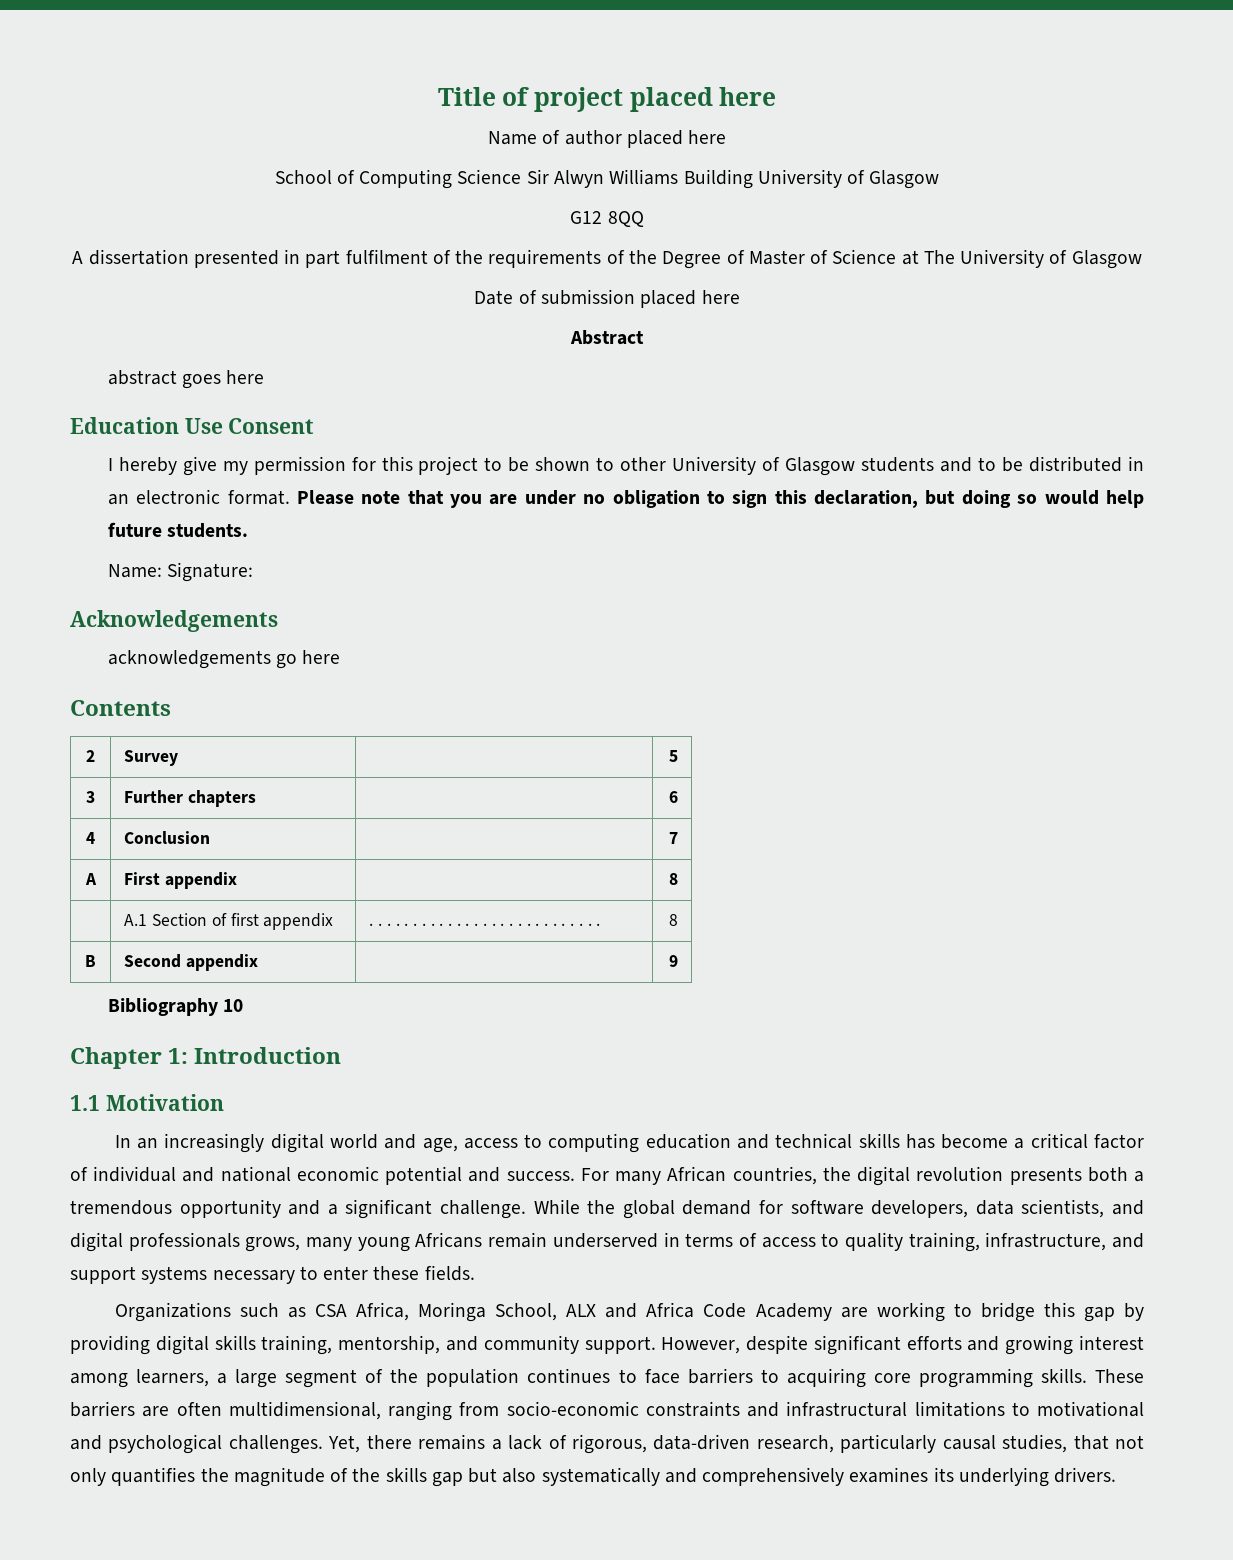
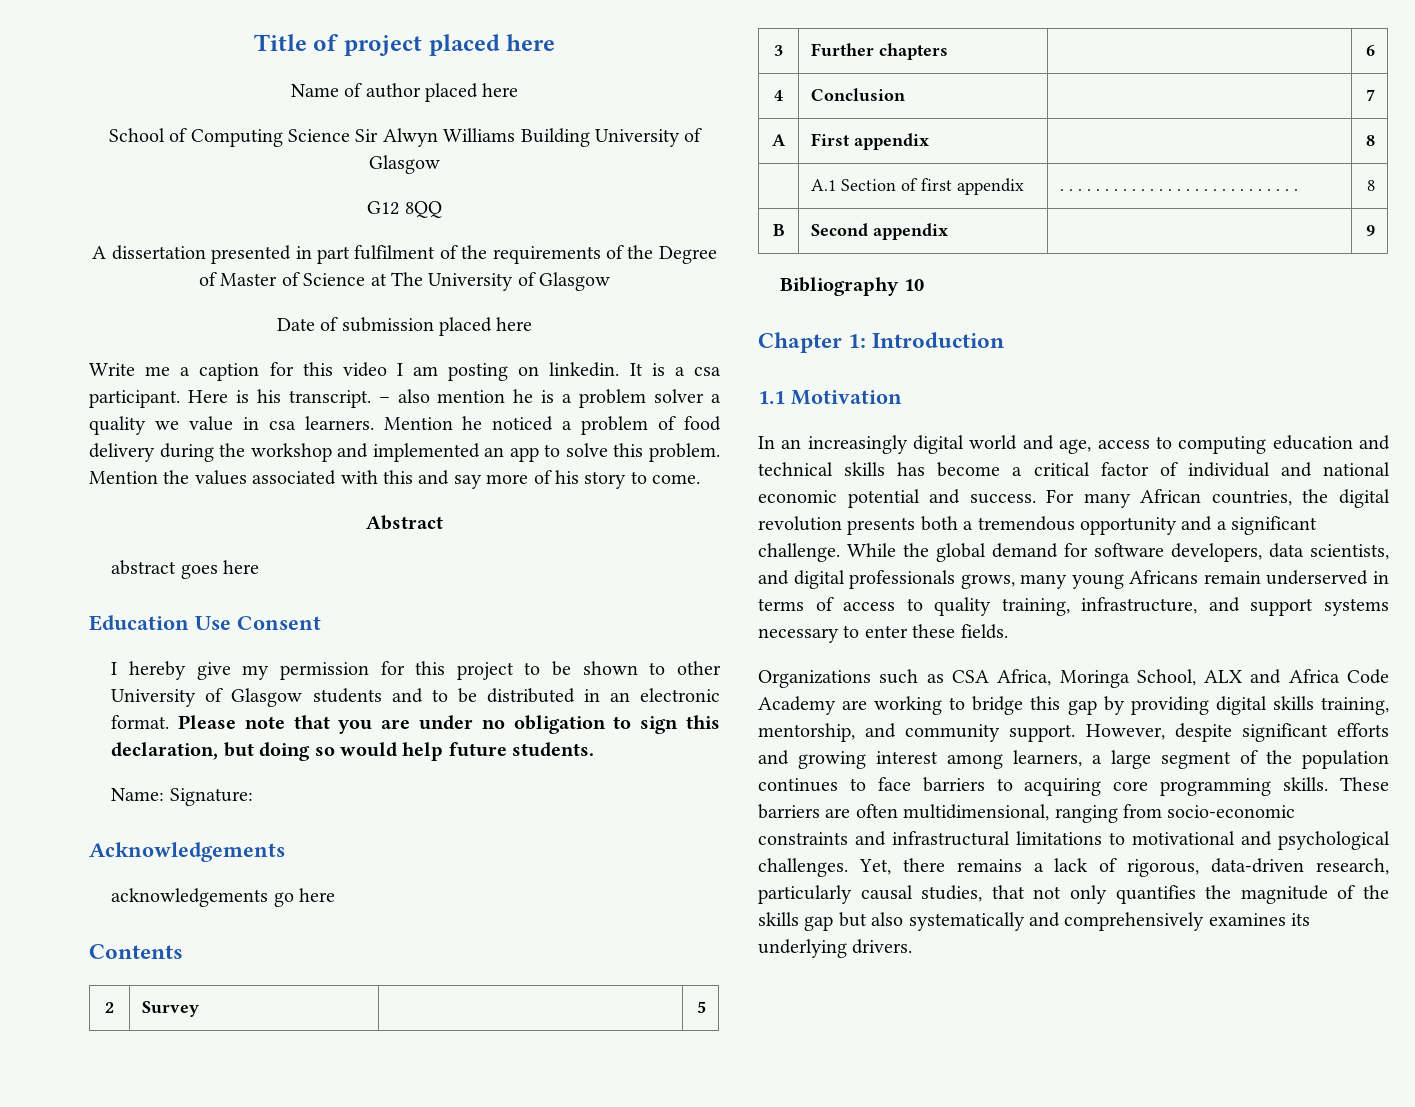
(740, 297) none -> [89,362,721,381] [89,389,721,408] [89,416,721,435] [89,443,720,462] [89,470,701,489] // Write me a caption for this video I am posting on linkedin. It is a csa participant. Here is his transcript. – also mention he is a problem solver a quality we value in csa learners. Mention he noticed a problem of food delivery during the workshop and implemented an app to solve this problem. Mention the values associated with this and say more of his story to come.

